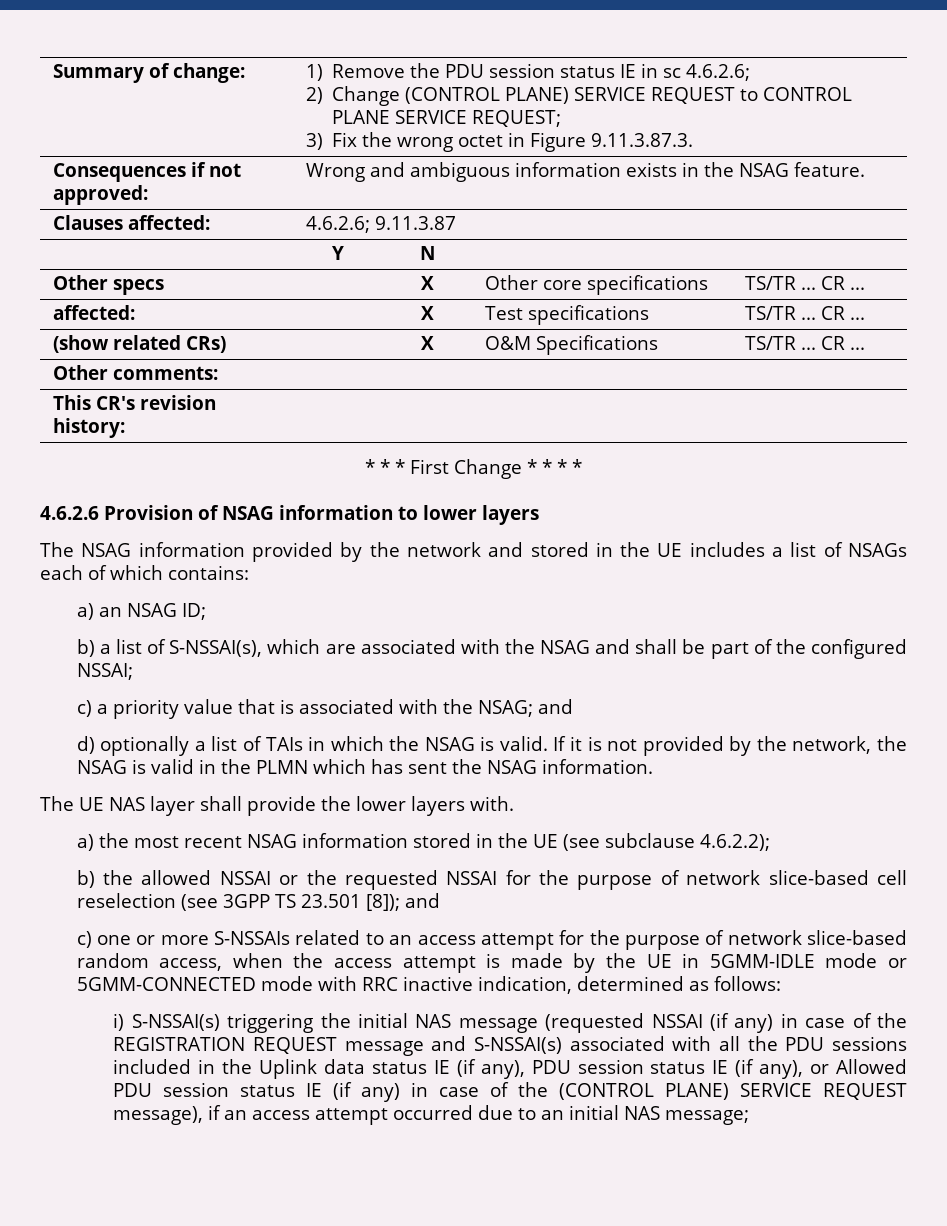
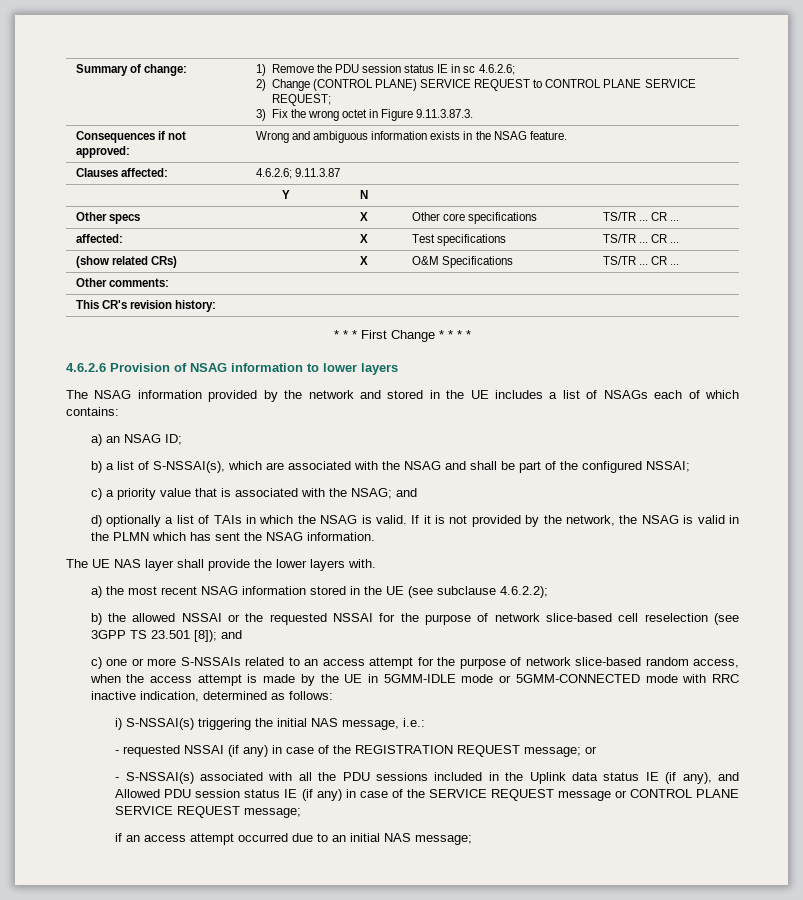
[458,1013,645,1033] message (requested -> [342,718,426,730] [115,745,181,757] message, i.e.: // - requested
[344,1036,467,1056] message and -> [524,746,598,757] [115,777,120,781] message; or // -
[531,1059,830,1079] PDU session status IE (if any), or -> [718,772,740,781] and
[559,1083,908,1100] [113,1106,204,1125] (CONTROL PLANE) SERVICE REQUEST message), -> [428,789,739,801] [115,806,302,818] SERVICE REQUEST message or CONTROL PLANE SERVICE REQUEST message; //

